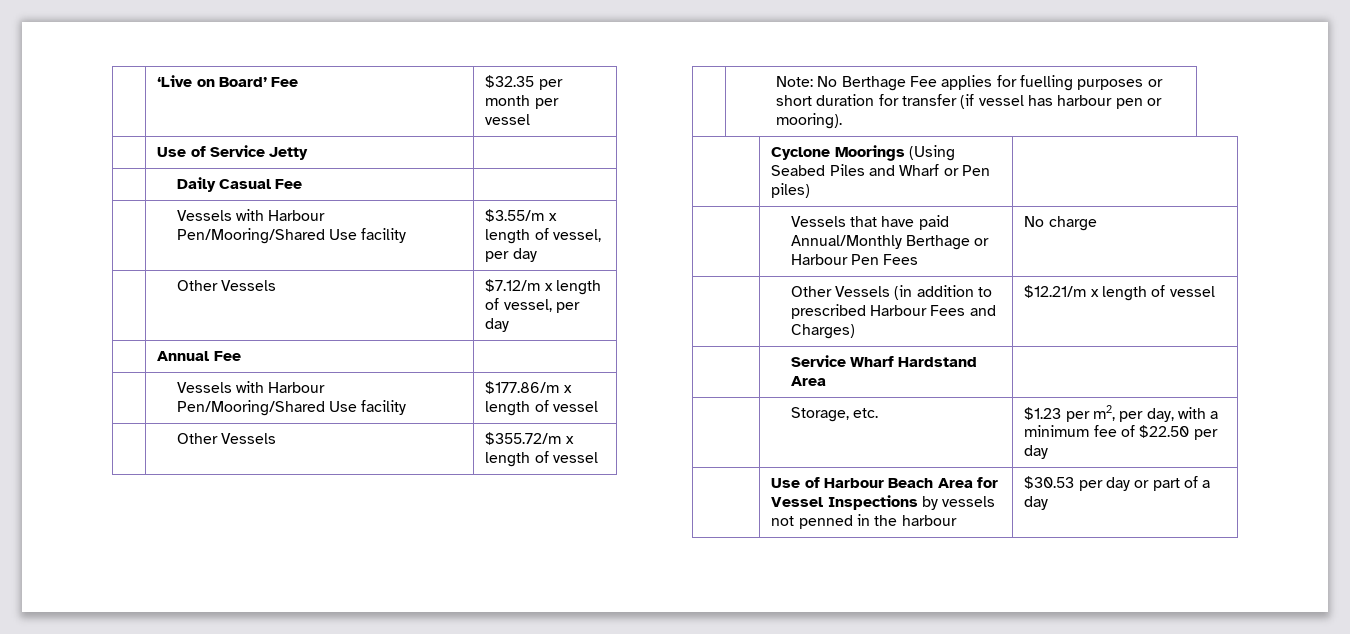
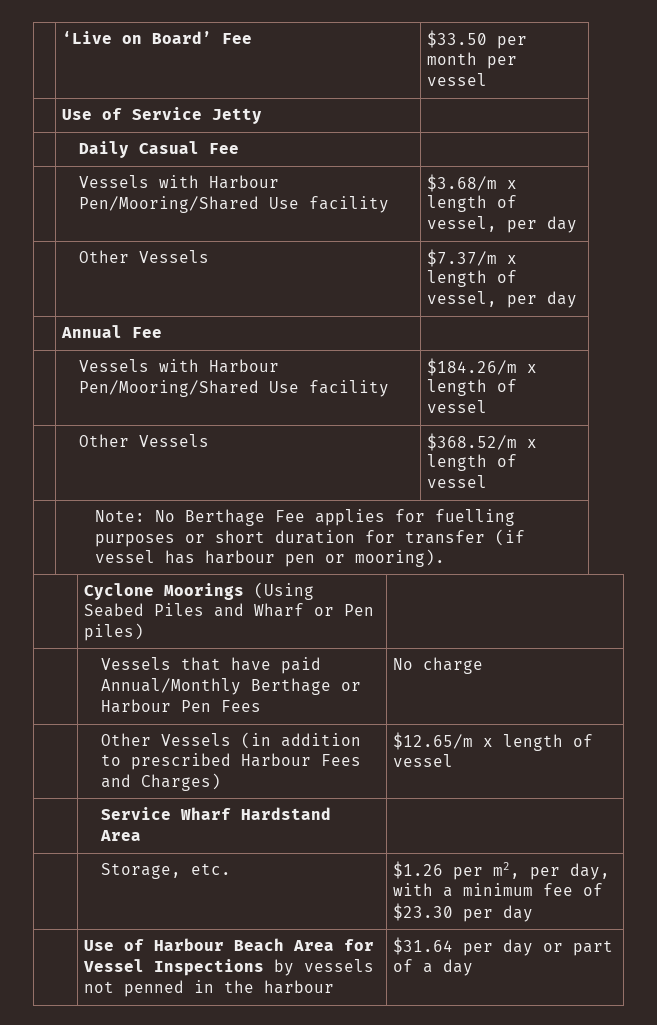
[485,75,535,88] $32.35 -> [427,30,488,48] $33.50
[485,209,545,222] $3.55/m -> [427,174,498,192] $3.68/m
[485,279,541,292] $7.12/m -> [427,249,498,267] $7.37/m
[485,381,560,394] $177.86/m -> [427,358,518,376] $184.26/m
[485,432,562,445] $355.72/m -> [427,433,518,451] $368.52/m
[1024,285,1087,298] $12.21/m -> [393,732,474,750] $12.65/m
[1024,407,1062,420] $1.23 -> [393,861,444,879] $1.26
[1139,425,1190,438] $22.50 -> [393,903,454,921] $23.30
[1024,476,1075,489] $30.53 -> [393,937,454,955] $31.64

